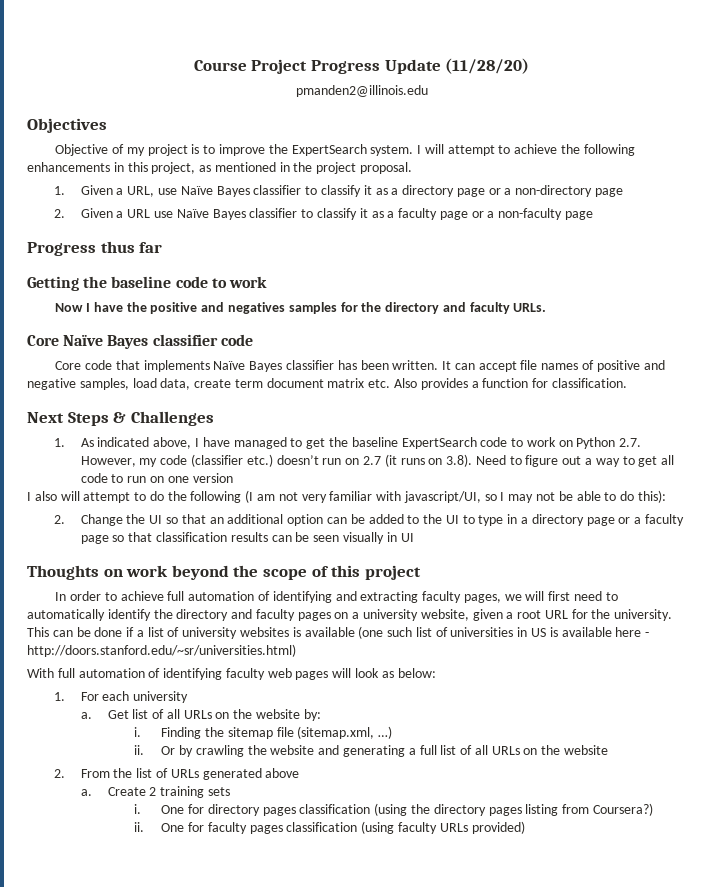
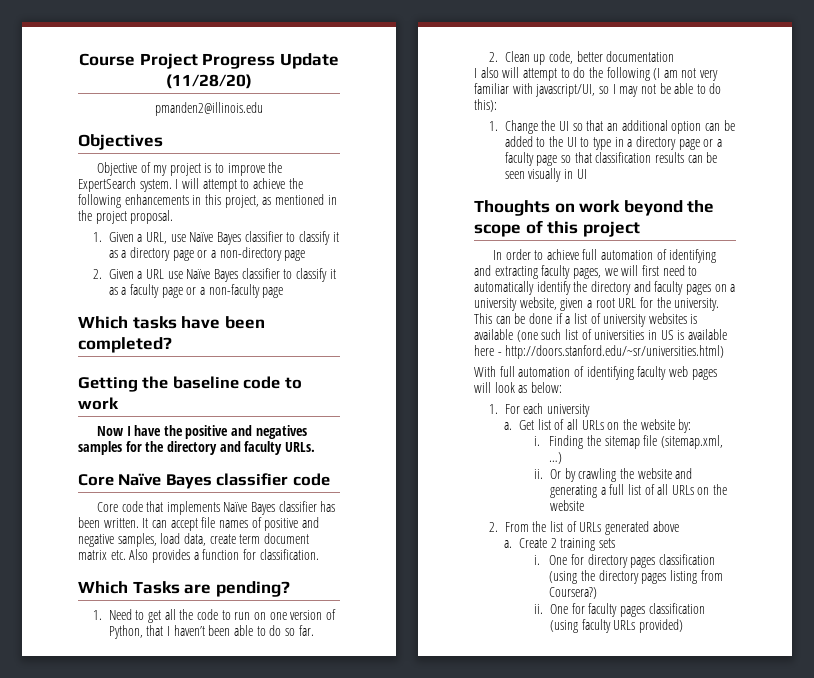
[27,241,163,256] Progress thus far -> [78,316,265,329] [78,337,172,353] Which tasks have been completed?
[27,411,214,426] [53,437,642,449] [80,454,620,467] Next Steps & Challenges // 1. As indicated above, I have managed to get the baseline ExpertSearch code to work on Python 2.7. However, my code (classifier etc.) doesn’t run on 2.7 (it runs on 3.8). Need to figure out a way -> [78,581,290,597] [93,609,132,620] Which Tasks are pending? // 1. Need
(675, 460) none -> [179,609,194,620] the
(233, 478) none -> [325,609,336,620] [108,625,314,639] [489,51,675,65] of Python, that I haven’t been able to do so far. // 2. Clean up code, better documentation
[53,515,65,524] 2. -> [489,121,499,131] 1.

